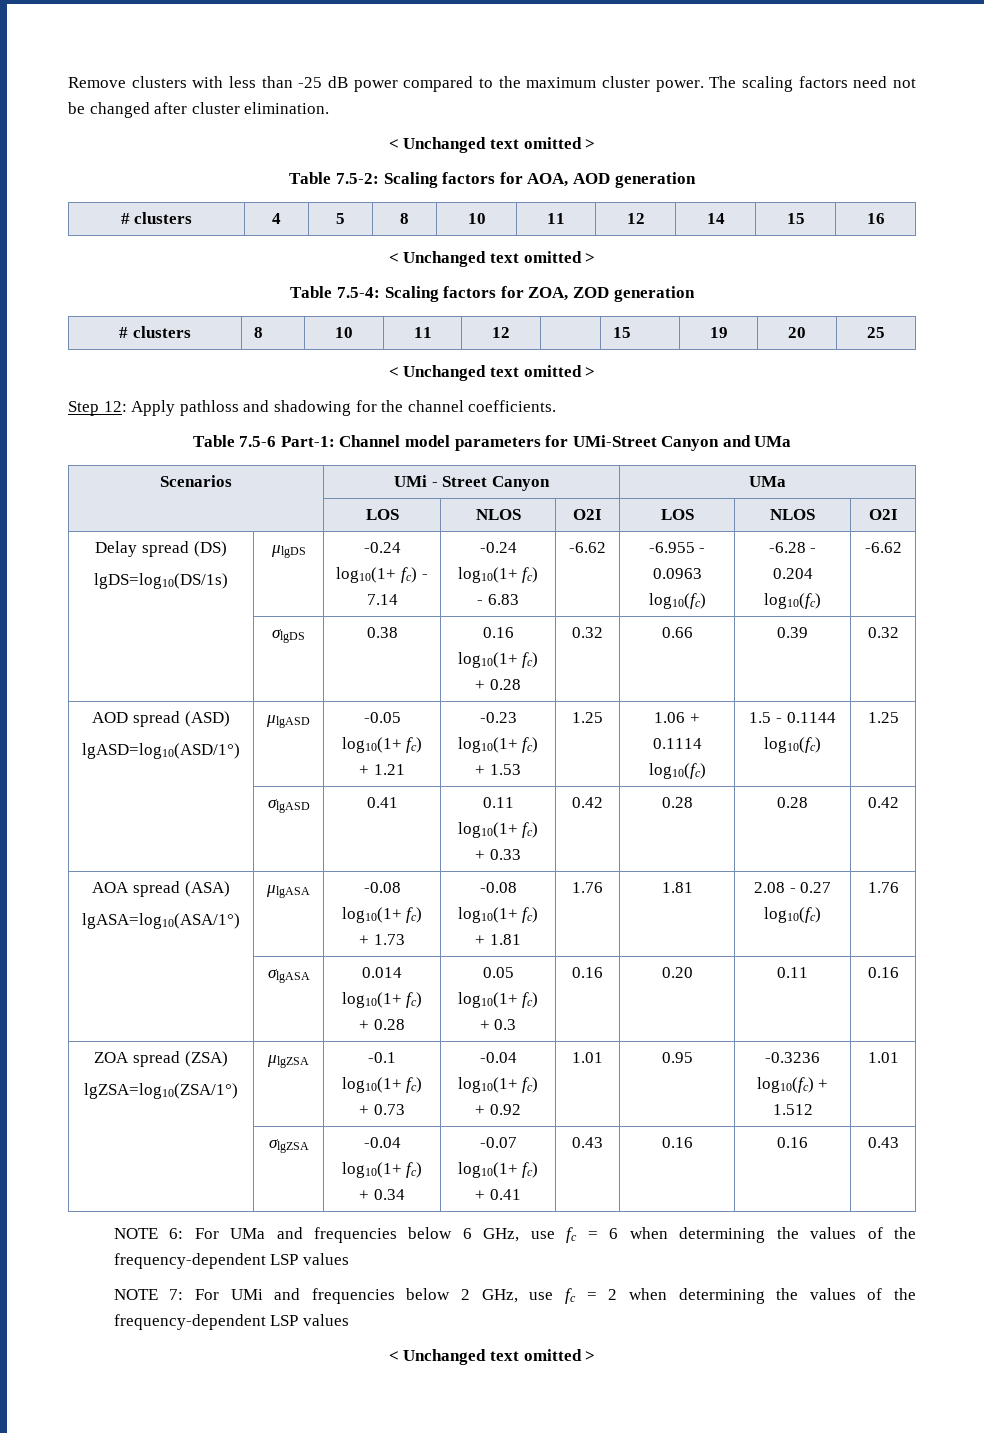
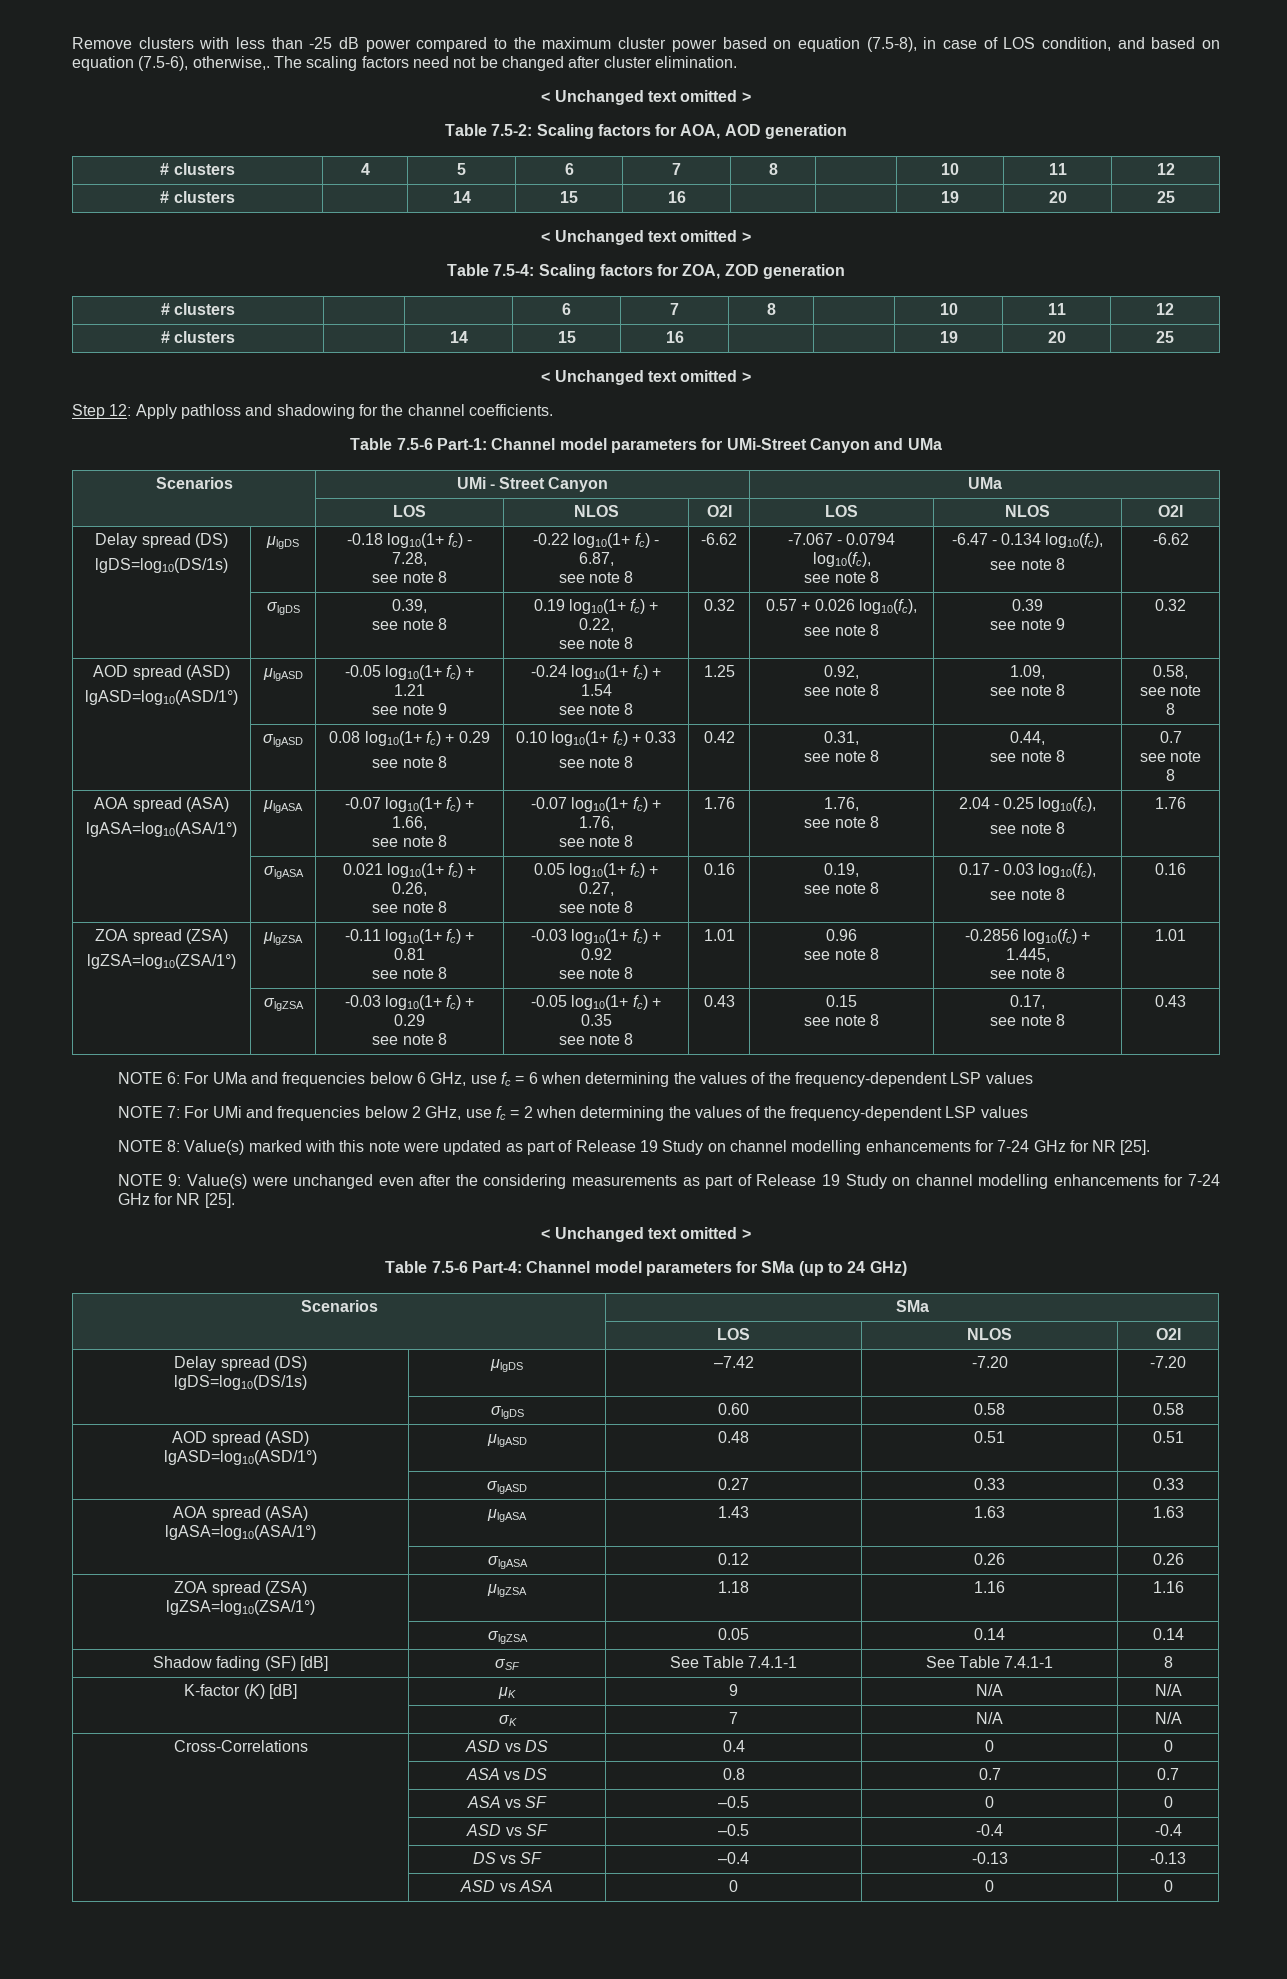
[655,80,704,92] power. -> [671,37,1220,52] [72,56,270,71] power based on equation (7.5-8), in case of LOS condition, and based on equation (7.5-6), otherwise,.
[400,213,409,224] [467,213,486,224] [547,213,565,224] [626,213,645,224] [706,213,725,224] [786,213,805,224] [866,213,885,224] | 8 | 10 | 11 | 12 | 14 | 15 | 16 -> [564,163,574,175] [672,163,681,175] [768,163,778,175] [941,163,959,175] [1048,163,1067,175] [1156,163,1175,175] [160,191,235,203] [452,191,471,203] [560,191,578,203] [667,191,686,203] [941,191,959,203] [1048,191,1067,203] [1156,191,1175,203] | 6 | 7 | 8 | | 10 | 11 | 12 // # clusters | | 14 | 15 | 16 | | | 19 | 20 | 25
[254,327,264,338] [335,327,353,338] [413,327,432,338] [492,327,510,338] [613,327,632,338] 8 | 10 | 11 | 12 | | 15 -> [562,303,571,315] [670,303,679,315] [766,303,776,315] [939,303,958,315] [1047,303,1066,315] [1156,303,1174,315] [160,331,236,343] [449,331,468,343] [557,331,576,343] [665,331,684,343] | | 6 | 7 | 8 | | 10 | 11 | 12 // # clusters | | 14 | 15 | 16 | |
[363,542,401,553] [336,567,428,583] [366,594,398,605] [479,542,517,553] [457,567,539,583] [477,594,519,605] [569,542,606,553] [648,542,706,553] [652,568,702,579] [648,593,706,609] [768,542,817,553] [772,568,813,579] [764,593,821,609] [864,542,902,553] [272,629,305,643] [366,627,398,638] [482,627,514,638] [457,652,539,668] [475,679,521,690] [572,627,603,638] [661,627,693,638] [777,627,808,638] -0.24 log10(1+ fc) - 7.14 | -0.24 log10(1+ fc) - 6.83 | -6.62 | -6.955 - 0.0963 log10(fc) | -6.28 - 0.204 log10(fc) | -6.62 // | σlgDS | 0.38 | 0.16 log10(1+ fc) + 0.28 | 0.32 | 0.66 | 0.39 -> [346,533,473,548] [392,552,428,566] [372,571,447,583] [533,533,659,548] [578,552,614,566] [558,571,634,583] [701,533,737,545] [787,533,896,545] [812,552,871,567] [804,571,879,583] [951,533,1104,548] [990,558,1065,570] [1152,533,1189,545] [266,602,300,615] [392,599,428,613] [372,618,447,630] [533,599,659,614] [578,618,614,632] [558,637,634,649] [703,599,735,611] [766,599,917,614] [804,624,879,636] [1012,599,1043,611] [990,618,1065,630] -0.18 log10(1+ fc) - 7.28, // see note 8 | -0.22 log10(1+ fc) - 6.87, // see note 8 | -6.62 | -7.067 - 0.0794 log10(fc), // see note 8 | -6.47 - 0.134 log10(fc), // see note 8 | -6.62 // | σlgDS | 0.39, // see note 8 | 0.19 log10(1+ fc) + 0.22, // see note 8 | 0.32 | 0.57 + 0.026 log10(fc), // see note 8 | 0.39 // see note 9
[479,712,517,723] [457,737,539,753] [475,764,521,775] [572,712,603,723] [654,712,700,723] [652,738,702,749] [648,763,706,779] [749,712,836,723] [764,737,821,753] [867,712,899,723] [267,799,310,813] [366,797,398,808] [482,797,514,808] [457,822,539,838] [475,849,521,860] [572,797,603,808] [661,797,693,808] [777,797,808,808] [867,797,899,808] [92,881,230,897] [82,913,240,929] [266,885,310,898] [363,882,401,893] [341,907,423,923] [359,934,405,945] [479,882,517,893] [457,907,539,923] [475,934,521,945] [572,882,603,893] [661,882,693,893] [753,882,832,893] [764,907,821,923] | -0.23 log10(1+ fc) + 1.53 | 1.25 | 1.06 + 0.1114 log10(fc) | 1.5 - 0.1144 log10(fc) | 1.25 // | σlgASD | 0.41 | 0.11 log10(1+ fc) + 0.33 | 0.42 | 0.28 | 0.28 | 0.42 // AOA spread (ASA) // lgASA=log10(ASA/1°) | μlgASA | -0.08 log10(1+ fc) + 1.73 | -0.08 log10(1+ fc) + 1.81 | 1.76 | 1.81 | 2.08 - 0.27 log10(fc) -> [372,703,447,715] [531,665,661,680] [580,684,612,696] [558,703,634,715] [703,665,735,677] [824,665,859,679] [804,684,879,696] [1010,665,1045,679] [990,684,1065,696] [1153,665,1188,679] [1139,685,1202,696] [1166,703,1175,715] [263,734,303,747] [329,731,490,746] [372,756,447,768] [515,731,677,746] [558,756,634,768] [703,731,735,743] [824,731,859,745] [804,750,879,762] [1010,731,1045,745] [990,750,1065,762] [1159,731,1182,743] [1139,751,1202,762] [1166,769,1175,781] [94,797,229,812] [86,822,237,837] [263,800,303,813] [344,797,475,812] [392,816,428,830] [372,835,447,847] [531,797,661,812] [578,816,614,830] [558,835,634,847] [703,797,735,809] [824,797,859,811] [804,816,879,828] [958,797,1097,812] [990,822,1065,834] // see note 9 | -0.24 log10(1+ fc) + 1.54 // see note 8 | 1.25 | 0.92, // see note 8 | 1.09, // see note 8 | 0.58, // see note 8 // | σlgASD | 0.08 log10(1+ fc) + 0.29 // see note 8 | 0.10 log10(1+ fc) + 0.33 // see note 8 | 0.42 | 0.31, // see note 8 | 0.44, // see note 8 | 0.7 // see note 8 // AOA spread (ASA) // lgASA=log10(ASA/1°) | μlgASA | -0.07 log10(1+ fc) + 1.66, // see note 8 | -0.07 log10(1+ fc) + 1.76, // see note 8 | 1.76 | 1.76, // see note 8 | 2.04 - 0.25 log10(fc), // see note 8
[362,967,402,978] [341,992,423,1008] [359,1019,405,1030] 0.014 log10(1+ fc) + 0.28 -> [342,863,477,878] [392,882,428,896] [372,901,447,913] 0.021 log10(1+ fc) + 0.26, // see note 8
[494,1019,517,1030] [572,967,603,978] [661,967,693,978] [777,967,808,978] 0.3 | 0.16 | 0.20 | 0.11 -> [578,882,614,896] [558,901,634,913] [703,863,735,875] [824,863,859,877] [804,882,879,894] [958,863,1097,878] [990,888,1065,900] 0.27, // see note 8 | 0.16 | 0.19, // see note 8 | 0.17 - 0.03 log10(fc), // see note 8
[368,1052,396,1063] [341,1077,423,1093] [359,1104,405,1115] [479,1052,517,1063] -0.1 log10(1+ fc) + 0.73 | -0.04 -> [344,929,475,944] [394,948,426,960] [372,967,447,979] [531,929,568,941] -0.11 log10(1+ fc) + 0.81 // see note 8 | -0.03
[572,1052,603,1063] [661,1052,693,1063] [765,1052,820,1063] [756,1077,829,1093] [772,1104,813,1115] | 1.01 | 0.95 | -0.3236 log10(fc) + 1.512 -> [558,967,634,979] [703,929,735,941] [826,929,857,941] [804,948,879,960] [964,929,1091,944] [1005,948,1050,962] [990,967,1065,979] // see note 8 | 1.01 | 0.96 // see note 8 | -0.2856 log10(fc) + 1.445, // see note 8
[363,1137,401,1148] [341,1162,423,1178] [359,1189,405,1200] [479,1137,517,1148] [457,1162,539,1178] [475,1189,521,1200] [572,1137,603,1148] [661,1137,693,1148] [777,1137,808,1148] -0.04 log10(1+ fc) + 0.34 | -0.07 log10(1+ fc) + 0.41 | 0.43 | 0.16 | 0.16 -> [344,995,475,1010] [394,1014,426,1026] [372,1033,447,1045] [531,995,661,1010] [580,1014,612,1026] [558,1033,634,1045] [703,995,735,1007] [826,995,857,1007] [804,1014,879,1026] [1010,995,1045,1009] [990,1014,1065,1026] -0.03 log10(1+ fc) + 0.29 // see note 8 | -0.05 log10(1+ fc) + 0.35 // see note 8 | 0.43 | 0.15 // see note 8 | 0.17, // see note 8
[388,1349,596,1365] // < Unchanged text omitted > -> [117,1140,1151,1155] [117,1174,1220,1189] [117,1193,235,1208] [541,1227,751,1242] [385,1261,907,1276] [300,1300,378,1312] [895,1300,929,1312] [717,1328,750,1340] [967,1328,1012,1340] [1155,1328,1181,1340] [174,1356,307,1371] [174,1375,307,1390] [490,1359,523,1372] [713,1356,754,1368] [971,1356,1008,1368] [1150,1356,1186,1368] [490,1406,524,1419] [718,1403,749,1415] [974,1403,1005,1415] [1152,1403,1184,1415] [172,1431,309,1446] [164,1450,317,1465] [486,1434,527,1447] [718,1431,749,1443] [974,1431,1005,1443] [1152,1431,1184,1443] [487,1481,527,1494] [718,1478,749,1490] [974,1478,1005,1490] [1152,1478,1184,1490] [173,1506,308,1521] [165,1525,316,1540] [487,1509,527,1522] [718,1506,749,1518] [974,1506,1005,1518] [1152,1506,1184,1518] [487,1556,528,1569] [718,1553,749,1565] [974,1553,1005,1565] [1152,1553,1184,1565] [174,1581,307,1596] [166,1600,315,1615] [487,1584,527,1597] [718,1581,749,1593] [974,1581,1005,1593] [1152,1581,1184,1593] [487,1631,528,1644] [718,1628,749,1640] [974,1628,1005,1640] [1152,1628,1184,1640] [153,1656,328,1671] [495,1659,520,1670] [669,1656,798,1668] [925,1656,1054,1668] [1163,1656,1173,1668] [184,1684,297,1699] [498,1687,516,1699] [729,1684,738,1696] [976,1684,1003,1696] [1154,1684,1182,1696] [498,1715,517,1726] [729,1712,738,1724] [976,1712,1003,1724] [1154,1712,1182,1724] [173,1740,308,1752] [465,1740,548,1752] [722,1740,745,1752] [985,1740,994,1752] [1163,1740,1173,1752] [465,1768,548,1780] [722,1768,745,1780] [978,1768,1001,1780] [1157,1768,1179,1780] [466,1796,548,1808] [718,1796,749,1808] [985,1796,994,1808] [1163,1796,1173,1808] [466,1824,548,1836] [718,1824,749,1836] [976,1824,1003,1836] [1154,1824,1182,1836] [472,1852,543,1864] [718,1852,749,1864] [971,1852,1008,1864] [1150,1852,1186,1864] [460,1880,553,1892] [729,1880,738,1892] [985,1880,994,1892] [1163,1880,1173,1892] // NOTE 8: Value(s) marked with this note were updated as part of Release 19 Study on channel modelling enhancements for 7-24 GHz for NR [25]. // NOTE 9: Value(s) were unchanged even after the considering measurements as part of Release 19 Study on channel modelling enhancements for 7-24 GHz for NR [25]. // < Unchanged text omitted > // Table 7.5-6 Part-4: Channel model parameters for SMa (up to 24 GHz) // Scenarios | SMa // | LOS | NLOS | O2I // Delay spread (DS) // lgDS=log10(DS/1s) | μlgDS | –7.42 | -7.20 | -7.20 // | σlgDS | 0.60 | 0.58 | 0.58 // AOD spread (ASD) // lgASD=log10(ASD/1°) | μlgASD | 0.48 | 0.51 | 0.51 // | σlgASD | 0.27 | 0.33 | 0.33 // AOA spread (ASA) // lgASA=log10(ASA/1°) | μlgASA | 1.43 | 1.63 | 1.63 // | σlgASA | 0.12 | 0.26 | 0.26 // ZOA spread (ZSA) // lgZSA=log10(ZSA/1°) | μlgZSA | 1.18 | 1.16 | 1.16 // | σlgZSA | 0.05 | 0.14 | 0.14 // Shadow fading (SF) [dB] | σSF | See Table 7.4.1-1 | See Table 7.4.1-1 | 8 // K-factor (K) [dB] | μK | 9 | N/A | N/A // | σK | 7 | N/A | N/A // Cross-Correlations | ASD vs DS | 0.4 | 0 | 0 // | ASA vs DS | 0.8 | 0.7 | 0.7 // | ASA vs SF | –0.5 | 0 | 0 // | ASD vs SF | –0.5 | -0.4 | -0.4 // | DS vs SF | –0.4 | -0.13 | -0.13 // | ASD vs ASA | 0 | 0 | 0

